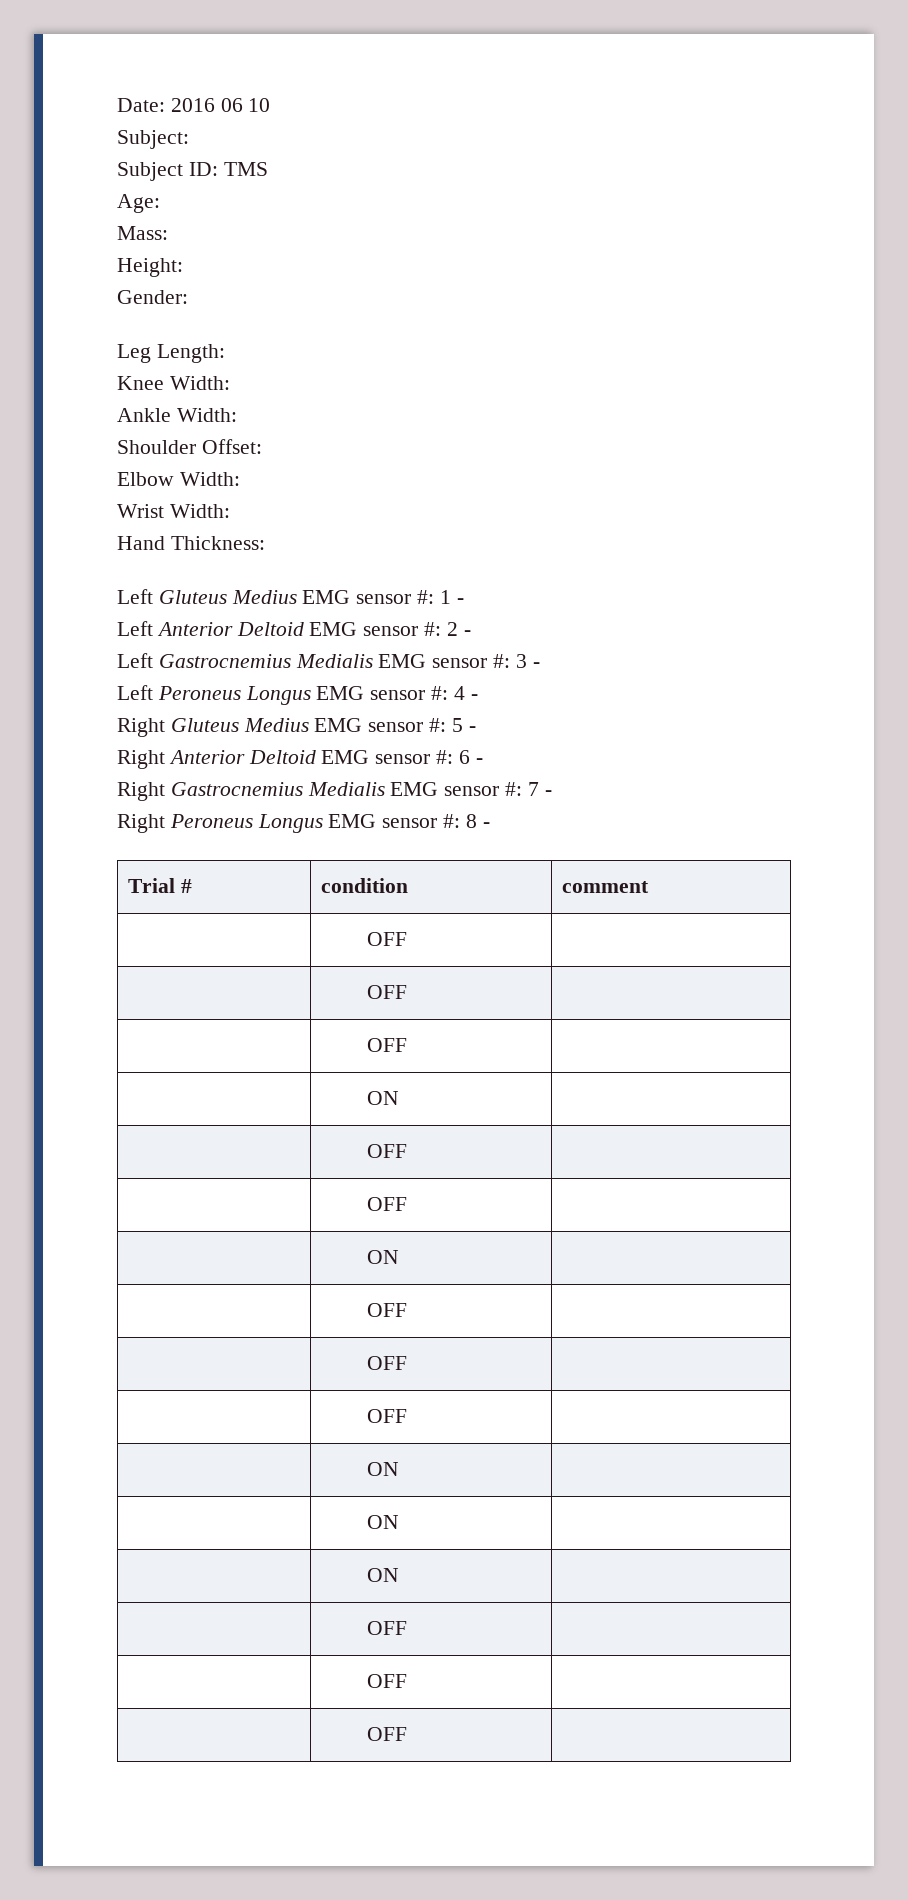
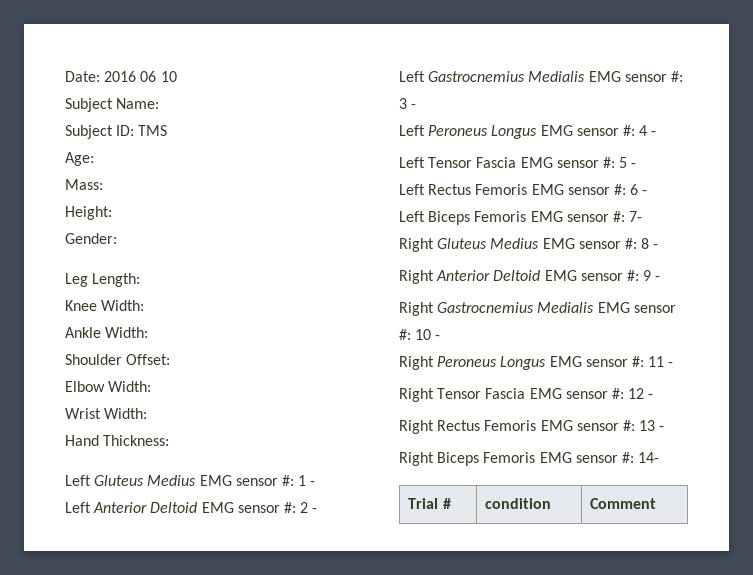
[117,130,189,149] Subject: -> [65,98,160,112] Subject Name:
(478, 697) none -> [399,157,637,168] [399,184,648,195] [399,211,643,225] // Left Tensor Fascia EMG sensor #: 5 - // Left Rectus Femoris EMG sensor #: 6 - // Left Biceps Femoris EMG sensor #: 7-
[451,718,463,732] 5 -> [641,238,650,249] 8
[458,750,470,764] 6 -> [643,270,652,281] 9
[527,782,539,796] 7 -> [415,329,432,340] 10
[465,814,490,828] [128,878,193,893] [321,878,409,893] [562,881,650,893] [366,932,407,946] [366,985,407,999] [366,1038,407,1052] [366,1091,399,1105] [366,1144,407,1158] [366,1197,407,1211] [366,1250,399,1264] [366,1303,407,1317] [366,1356,407,1370] [366,1409,407,1423] [366,1462,399,1476] [366,1515,399,1529] [366,1568,399,1582] [366,1621,407,1635] [366,1674,407,1688] [366,1727,407,1741] 8 - // Trial # | condition | comment // | OFF | // | OFF | // | OFF | // | ON | // | OFF | // | OFF | // | ON | // | OFF | // | OFF | // | OFF | // | ON | // | ON | // | ON | // | OFF | // | OFF | // | OFF | -> [648,356,674,367] [399,388,654,402] [399,420,665,434] [399,452,660,466] [408,498,451,509] [485,498,552,509] [590,498,657,509] 11 - // Right Tensor Fascia EMG sensor #: 12 - // Right Rectus Femoris EMG sensor #: 13 - // Right Biceps Femoris EMG sensor #: 14- // Trial # | condition | Comment

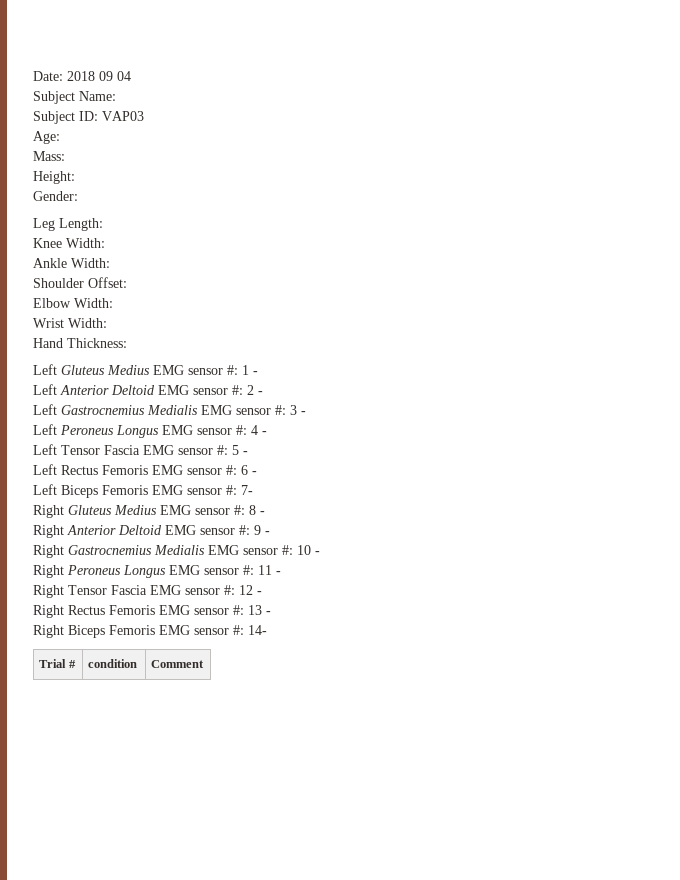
[104,71,177,82] 2016 06 10 -> [67,71,131,81] 2018 09 04
[138,125,168,136] TMS -> [102,111,144,121] VAP03

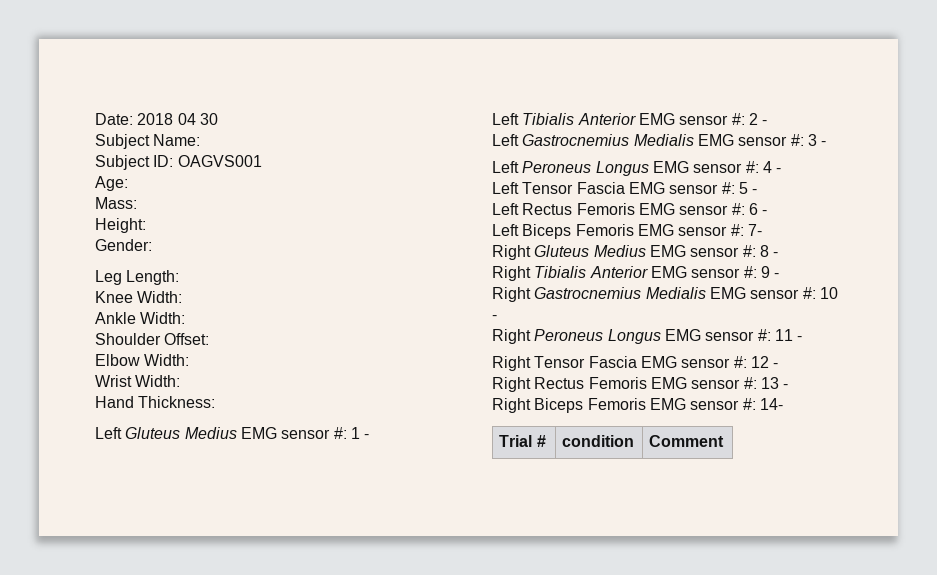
[99,71,113,81] 09 -> (174, 119) none
(131, 76) none -> [199,113,218,125] 30
[102,111,144,121] VAP03 -> [177,155,262,167] OAGVS001
[60,385,155,395] Anterior Deltoid -> [522,113,636,125] Tibialis Anterior
[67,525,162,535] Anterior Deltoid -> [534,266,648,278] Tibialis Anterior

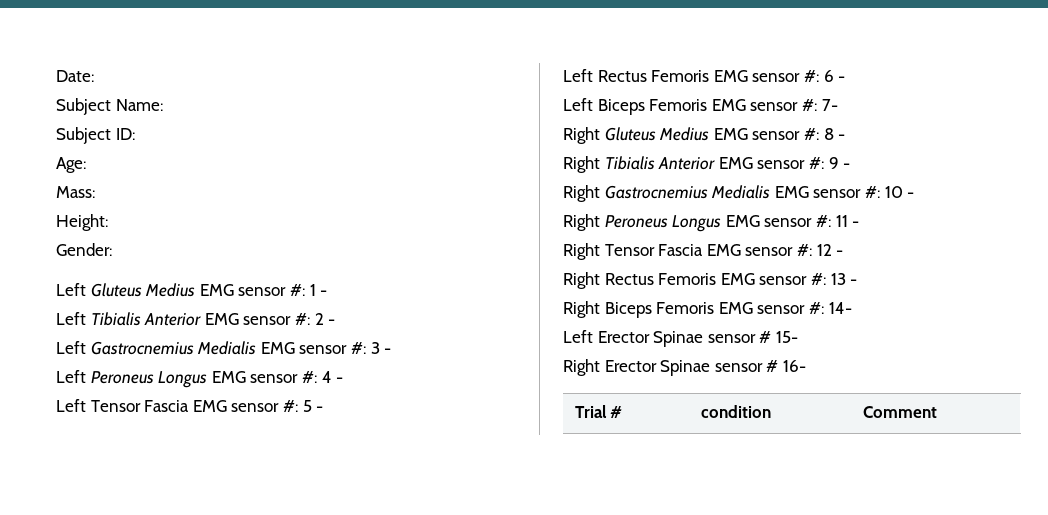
[137,113,218,125] 2018 04 30 -> (94, 76) none
[177,155,262,167] OAGVS001 -> (135, 134) none
[95,270,180,285] [95,291,183,303] [95,312,186,324] [95,333,210,345] [95,354,190,366] [95,375,181,387] [95,396,216,408] // Leg Length: // Knee Width: // Ankle Width: // Shoulder Offset: // Elbow Width: // Wrist Width: // Hand Thickness: -> (112, 249) none
(783, 404) none -> [563,330,798,347] [563,359,806,376] // Left Erector Spinae sensor # 15- // Right Erector Spinae sensor # 16-

